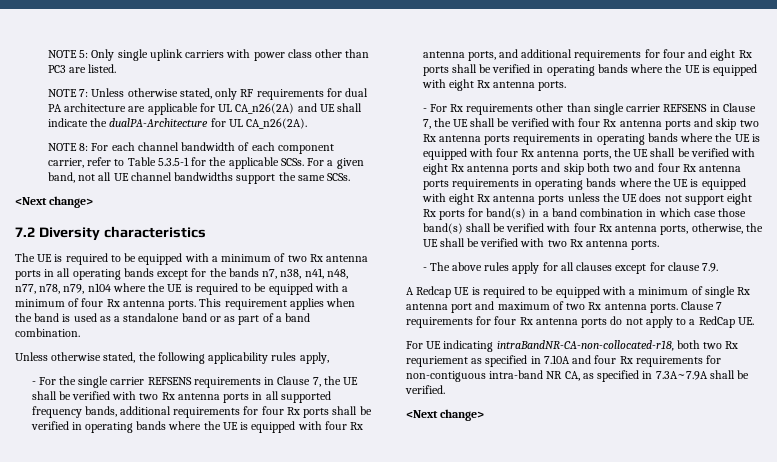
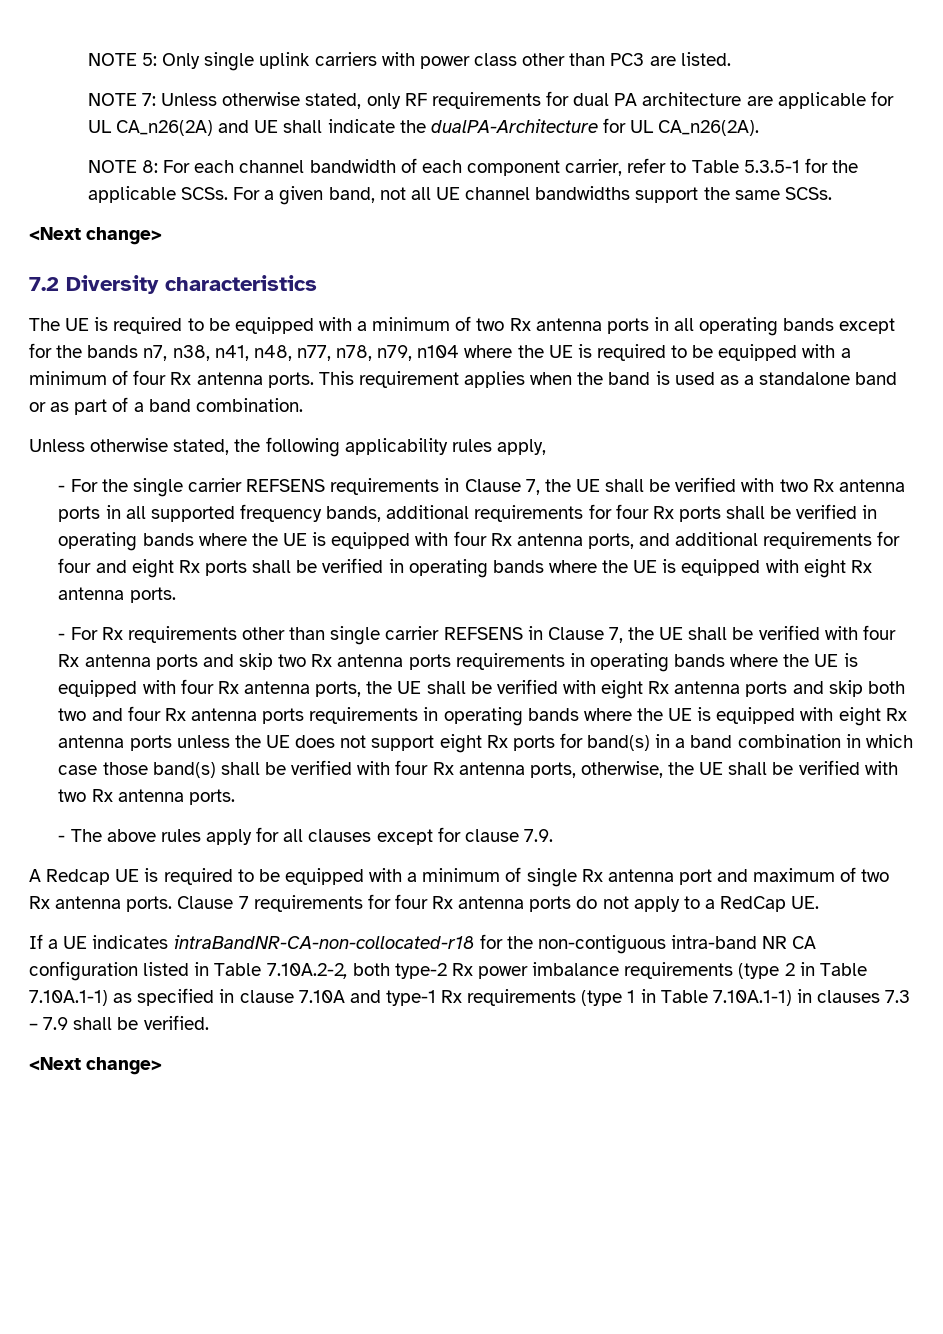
[406,340,739,352] [406,355,541,367] For UE indicating intraBandNR-CA-non-collocated-r18, both two Rx requriement as specified in -> [29,934,817,954] [29,961,867,981] [29,988,294,1006] If a UE indicates intraBandNR-CA-non-collocated-r18 for the non-contiguous intra-band NR CA configuration listed in Table 7.10A.2-2, both type-2 Rx power imbalance requirements (type 2 in Table 7.10A.1-1) as specified in clause
[594,355,722,367] [406,370,708,382] four Rx requirements for non-contiguous intra-band NR CA, as specified in 7.3A~7.9A -> [385,989,911,1006] [29,1017,69,1030] type-1 Rx requirements (type 1 in Table 7.10A.1-1) in clauses 7.3 – 7.9

